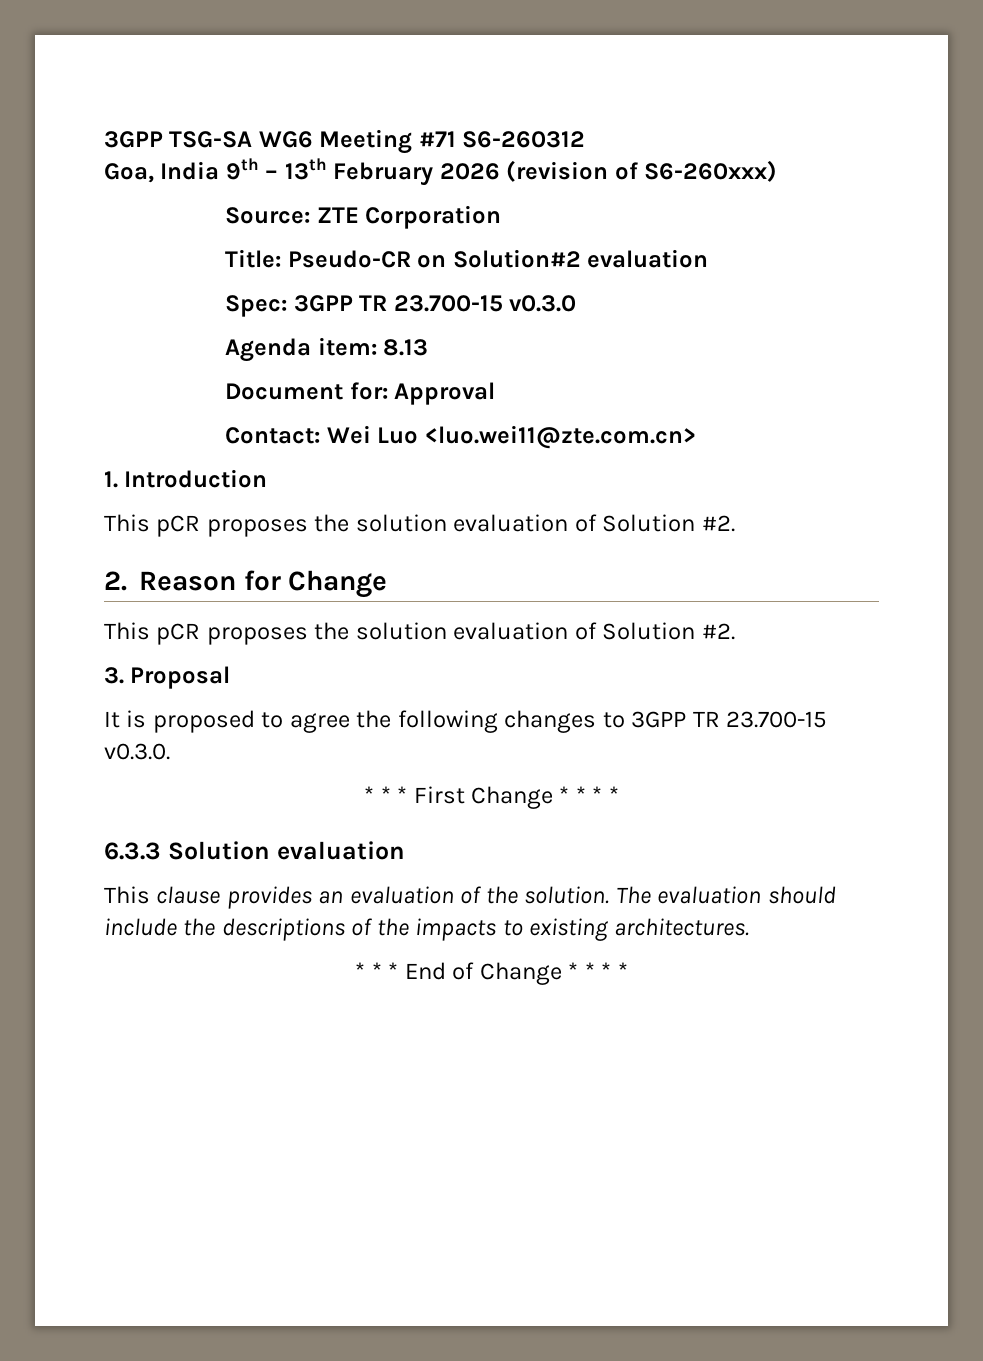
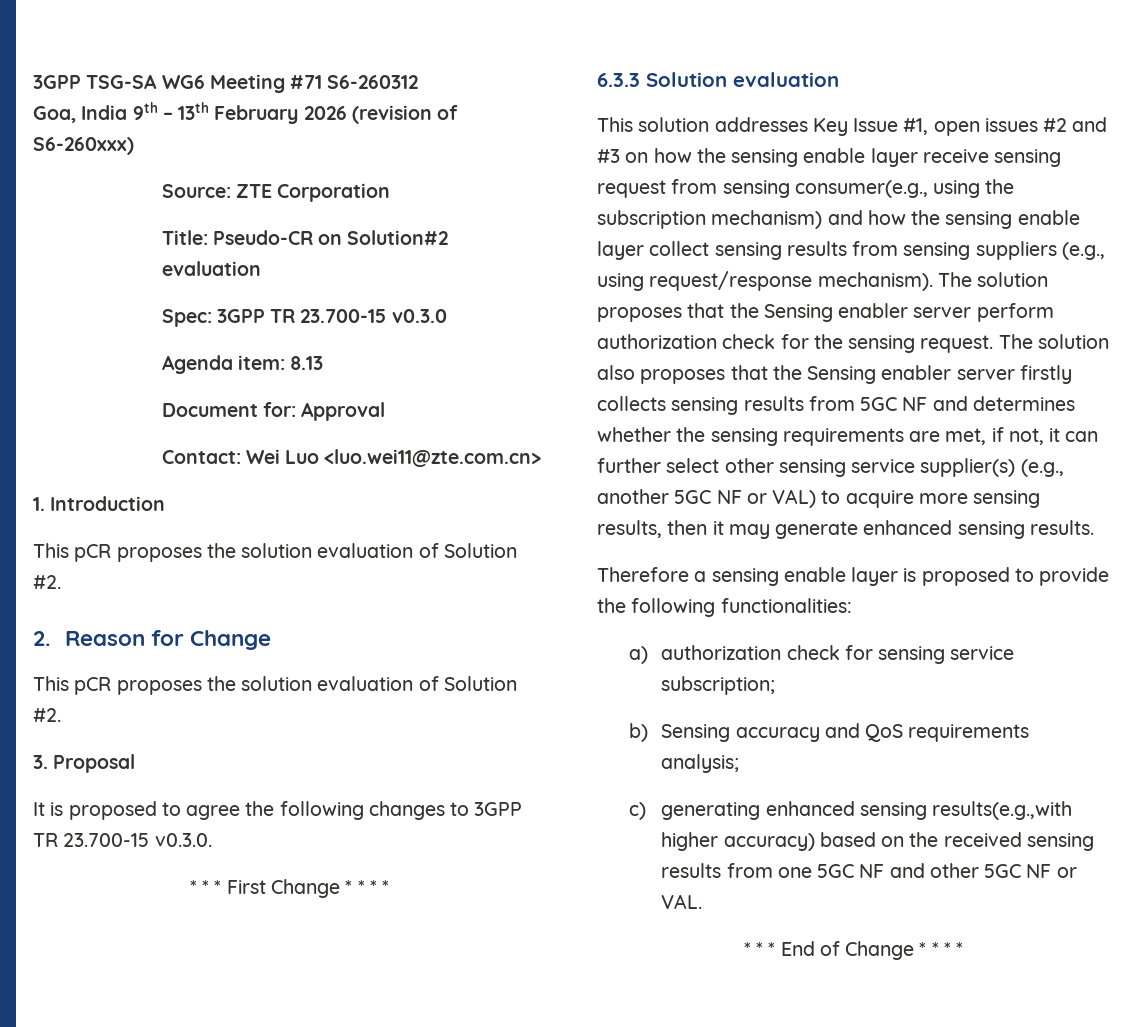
[156,886,836,909] [104,918,749,941] clause provides an evaluation of the solution. The evaluation should include the descriptions of the impacts to existing architectures. -> [638,117,1108,136] [597,148,1062,167] [597,179,1015,198] [597,210,1080,229] [597,241,1105,260] [597,271,1049,291] [597,303,1054,322] [597,334,1109,353] [597,365,1072,384] [597,396,1075,415] [597,427,1099,446] [597,458,1064,477] [597,489,1041,508] [597,520,1094,539] [597,567,1110,586] [597,598,852,617] [629,645,1015,664] [661,676,776,695] [629,723,1030,742] [661,754,740,773] [629,801,1073,820] [661,832,1094,851] [661,863,1077,878] [661,894,703,909] solution addresses Key Issue #1, open issues #2 and #3 on how the sensing enable layer receive sensing request from sensing consumer(e.g., using the subscription mechanism) and how the sensing enable layer collect sensing results from sensing suppliers (e.g., using request/response mechanism). The solution proposes that the Sensing enabler server perform authorization check for the sensing request. The solution also proposes that the Sensing enabler server firstly collects sensing results from 5GC NF and determines whether the sensing requirements are met, if not, it can further select other sensing service supplier(s) (e.g., another 5GC NF or VAL) to acquire more sensing results, then it may generate enhanced sensing results. // Therefore a sensing enable layer is proposed to provide the following functionalities: // a) authorization check for sensing service subscription; // b) Sensing accuracy and QoS requirements analysis; // c) generating enhanced sensing results(e.g.,with higher accuracy) based on the received sensing results from one 5GC NF and other 5GC NF or VAL.

